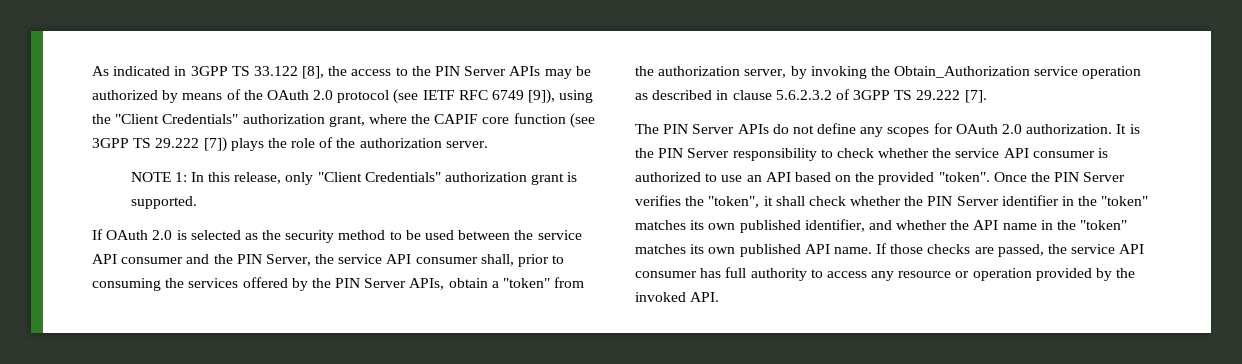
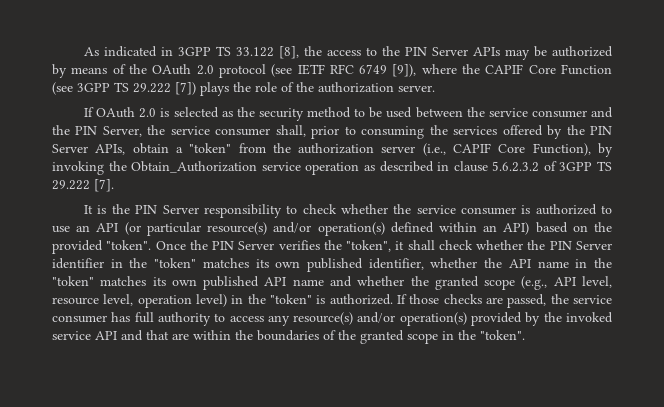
[559,90,594,103] [92,114,365,127] using the "Client Credentials" authorization grant, -> (417, 70) none
[482,113,566,124] core function -> [528,64,612,75] Core Function
[130,172,578,185] [130,196,197,209] // NOTE 1: In this release, only "Client Credentials" authorization grant is supported. -> (435, 88) none
[92,254,117,264] API -> (528, 112) none
[386,254,412,264] API -> (210, 130) none
[744,69,787,78] server, -> [381,143,591,156] server (i.e., CAPIF Core Function),
[635,123,1113,137] The PIN Server APIs do not define any scopes for OAuth 2.0 authorization. -> (114, 185) none
[1003,148,1029,158] API -> (456, 209) none
(791, 177) none -> [124,222,530,236] (or particular resource(s) and/or operation(s) defined within an API)
[868,220,892,230] and -> (424, 264) none
[833,247,872,254] name. -> [292,276,612,290] [52,294,393,308] name and whether the granted scope (e.g., API level, resource level, operation level) in the "token" is authorized.
[1119,244,1145,254] API -> (612, 299) none
[898,268,1032,281] resource or operation -> [293,312,467,326] resource(s) and/or operation(s)
[690,292,720,302] API. -> [52,330,525,344] service API and that are within the boundaries of the granted scope in the "token".

